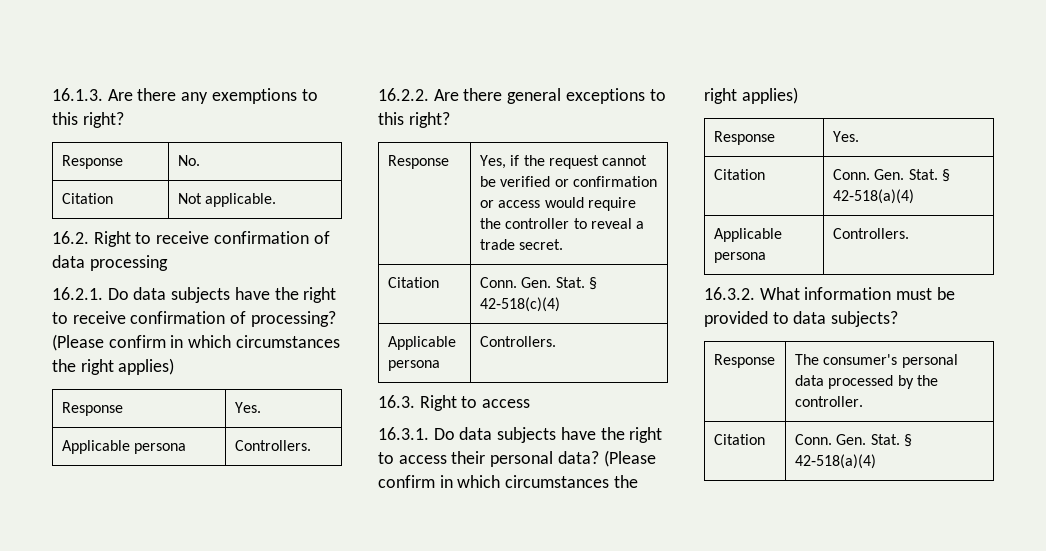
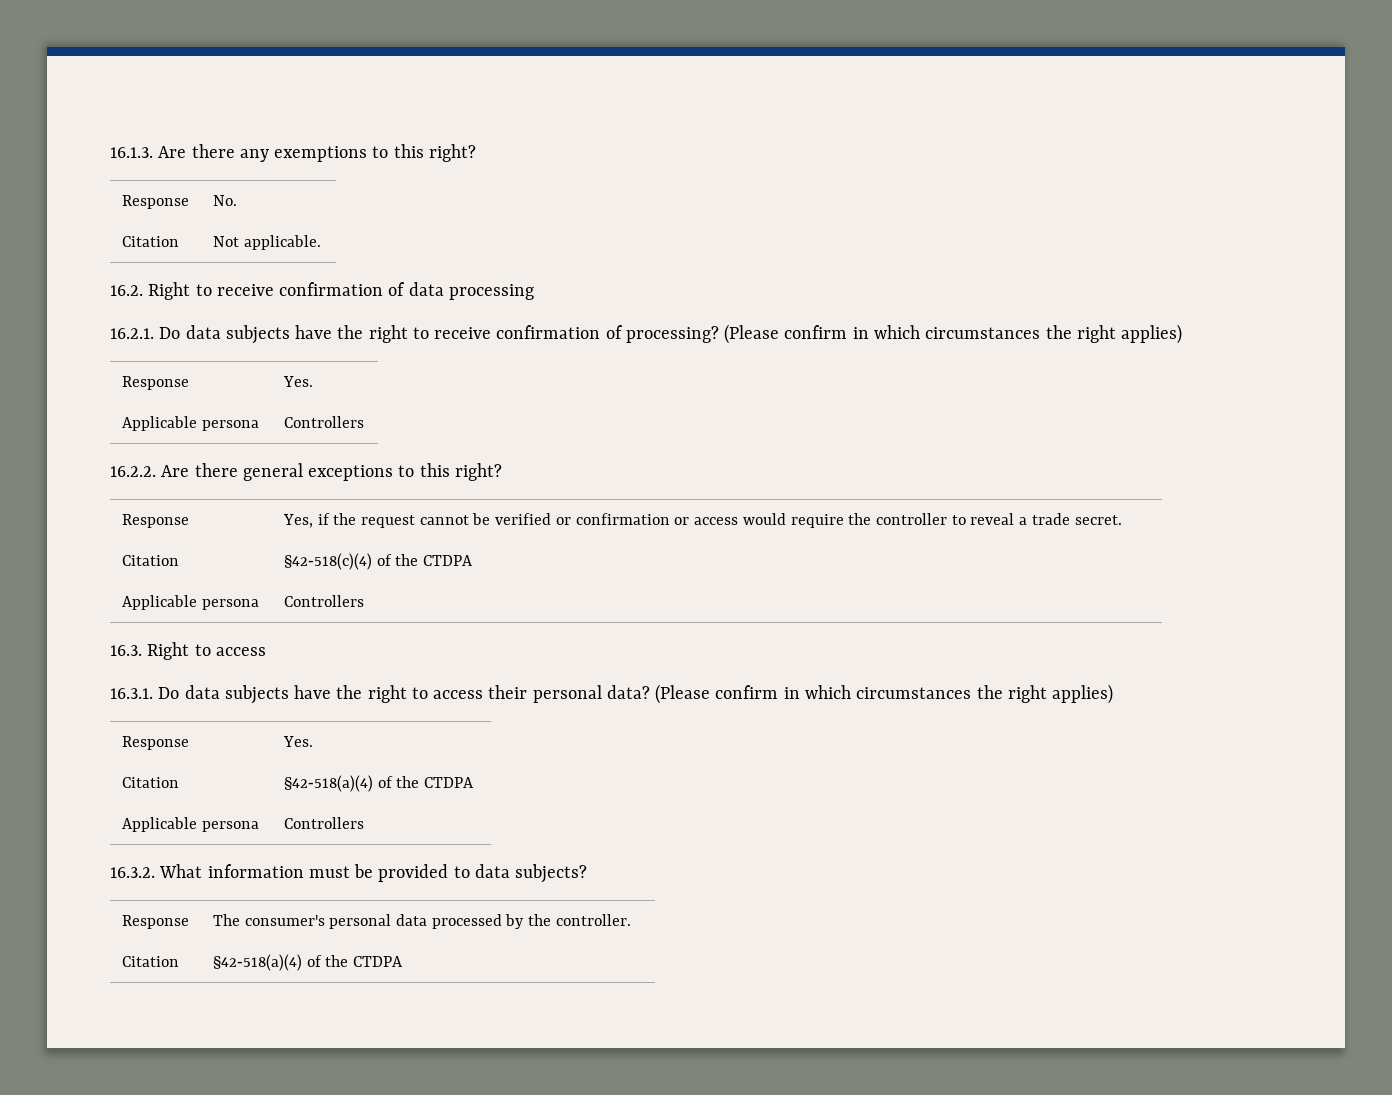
[234,440,311,451] Controllers. -> [283,416,364,428] Controllers
[479,277,597,290] [479,297,560,312] [387,336,456,350] [387,360,440,371] [479,336,556,347] Conn. Gen. Stat. § 42‑518(c)(4) // Applicable persona | Controllers. -> [283,553,474,570] [121,595,259,610] [283,595,364,607] §42‑518(c)(4) of the CTDPA // Applicable persona | Controllers
[832,169,950,182] [832,189,914,204] [713,228,782,242] [713,252,766,263] [832,228,909,239] Conn. Gen. Stat. § 42‑518(a)(4) // Applicable persona | Controllers. -> [283,775,475,792] [121,817,259,832] [283,817,364,829] §42‑518(a)(4) of the CTDPA // Applicable persona | Controllers
[794,434,912,447] [794,454,876,469] Conn. Gen. Stat. § 42‑518(a)(4) -> [212,954,404,971] §42‑518(a)(4) of the CTDPA

